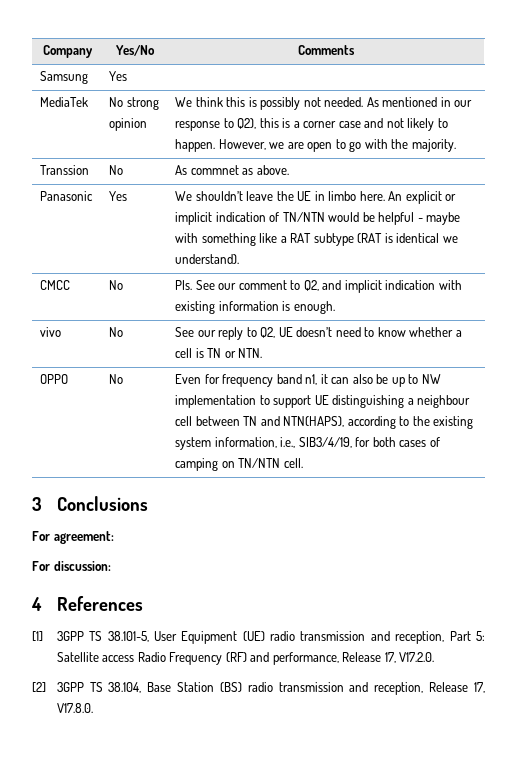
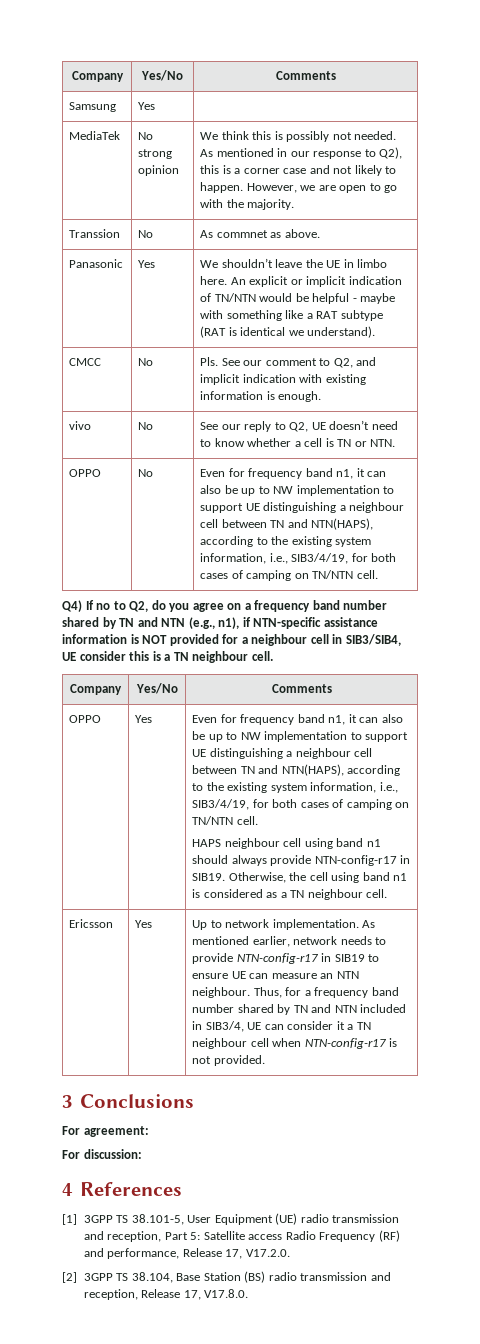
(303, 463) none -> [62,600,388,612] [62,617,378,629] [62,634,401,646] [62,651,273,663] [70,684,122,695] [135,683,178,694] [271,684,332,693] [69,715,102,723] [135,715,153,723] [192,714,403,725] [192,731,409,742] [192,748,373,759] [192,764,401,776] [192,782,398,793] [192,799,410,810] [192,816,258,825] [192,838,381,849] [192,855,411,866] [192,872,408,883] [192,889,388,900] [69,919,114,928] [135,920,153,928] [192,919,376,930] [192,936,387,947] [192,953,380,964] [192,971,359,979] [192,987,399,998] [192,1004,407,1015] [192,1021,371,1032] [192,1038,398,1049] [192,1055,265,1066] // Q4) If no to Q2, do you agree on a frequency band number shared by TN and NTN (e.g., n1), if NTN-specific assistance information is NOT provided for a neighbour cell in SIB3/SIB4, UE consider this is a TN neighbour cell. // Company | Yes/No | Comments // OPPO | Yes | Even for frequency band n1, it can also be up to NW implementation to support UE distinguishing a neighbour cell between TN and NTN(HAPS), according to the existing system information, i.e., SIB3/4/19, for both cases of camping on TN/NTN cell. // HAPS neighbour cell using band n1 should always provide NTN-config-r17 in SIB19. Otherwise, the cell using band n1 is considered as a TN neighbour cell. // Ericsson | Yes | Up to network implementation. As mentioned earlier, network needs to provide NTN-config-r17 in SIB19 to ensure UE can measure an NTN neighbour. Thus, for a frequency band number shared by TN and NTN included in SIB3/4, UE can consider it a TN neighbour cell when NTN-config-r17 is not provided.

